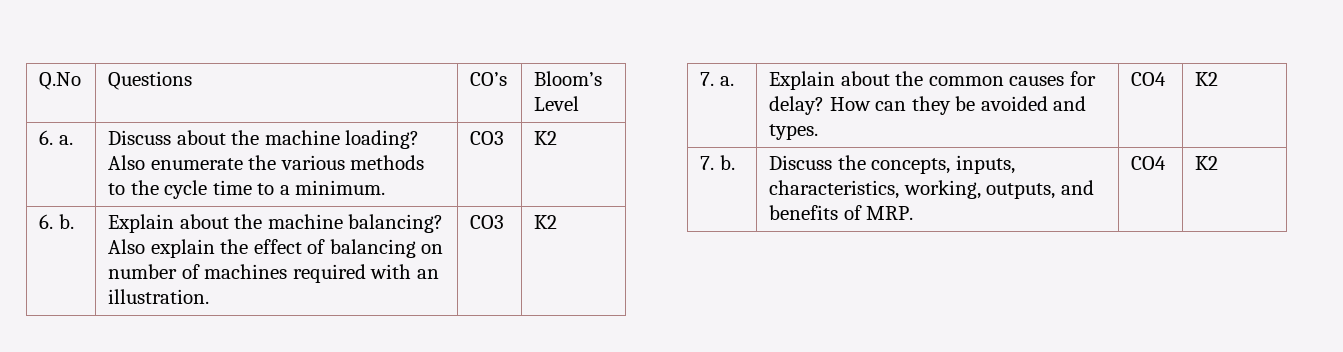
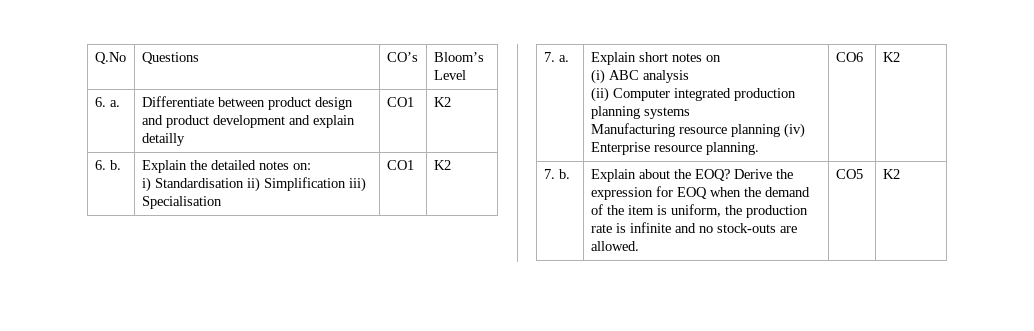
[108,130,420,149] [108,155,425,170] [108,180,386,199] [470,131,505,145] [534,131,558,145] [39,214,74,229] [108,214,444,233] [108,239,444,258] [108,264,439,283] [108,289,210,304] [470,215,505,229] [534,215,558,229] [700,72,734,86] [769,71,1096,90] [769,96,1087,115] [769,124,819,140] [1131,72,1167,86] [1195,72,1219,86] [700,155,735,170] [769,155,1015,174] [769,180,1094,199] [769,205,914,220] [1131,156,1167,170] Discuss about the machine loading? Also enumerate the various methods to the cycle time to a minimum. | CO3 | K2 // 6. b. | Explain about the machine balancing? Also explain the effect of balancing on number of machines required with an illustration. | CO3 | K2 // 7. a. | Explain about the common causes for delay? How can they be avoided and types. | CO4 | K2 // 7. b. | Discuss the concepts, inputs, characteristics, working, outputs, and benefits of MRP. | CO4 -> [141,96,353,110] [141,115,355,128] [141,133,185,146] [386,97,414,107] [433,97,451,107] [94,160,121,170] [141,160,311,173] [141,177,366,192] [141,196,222,209] [386,160,414,170] [433,160,451,170] [543,52,569,62] [590,52,721,65] [590,69,689,84] [590,87,796,102] [590,106,690,119] [590,123,805,138] [590,142,759,155] [835,52,863,62] [882,52,900,62] [543,169,570,179] [590,169,793,182] [590,186,810,200] [590,204,808,218] [590,222,797,233] [590,241,639,251] [835,169,863,179] Differentiate between product design and product development and explain detailly | CO1 | K2 // 6. b. | Explain the detailed notes on: // i) Standardisation ii) Simplification iii) Specialisation | CO1 | K2 // 7. a. | Explain short notes on // (i) ABC analysis // (ii) Computer integrated production planning systems // Manufacturing resource planning (iv) Enterprise resource planning. | CO6 | K2 // 7. b. | Explain about the EOQ? Derive the expression for EOQ when the demand of the item is uniform, the production rate is infinite and no stock-outs are allowed. | CO5

